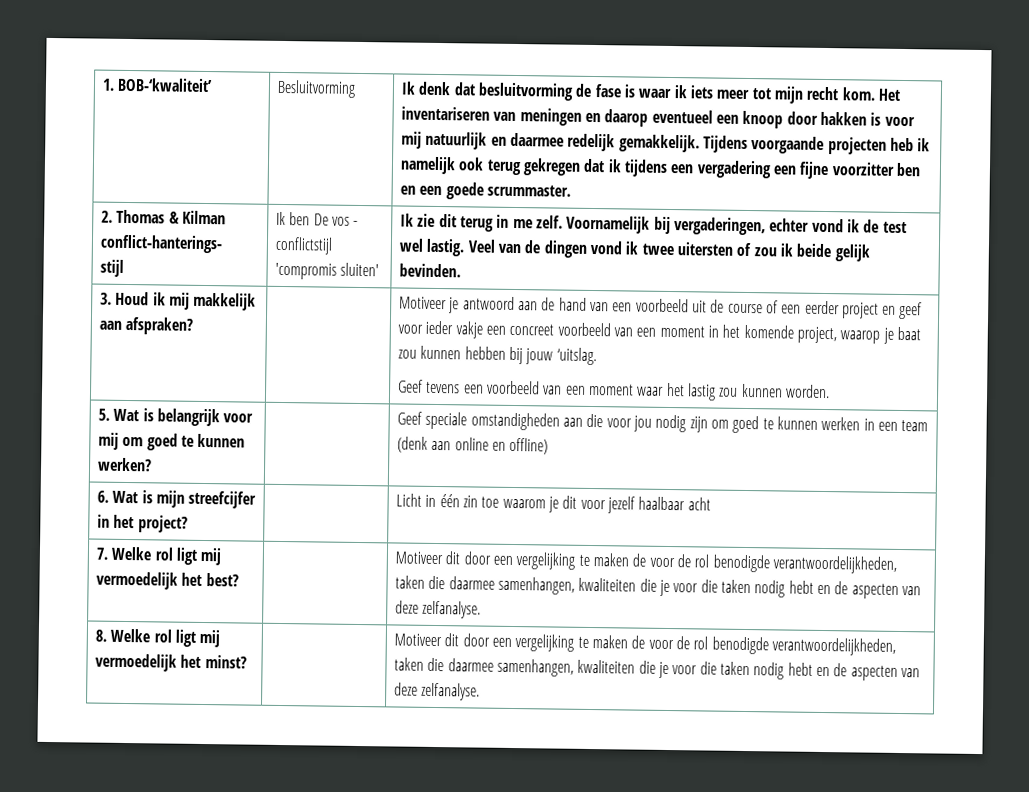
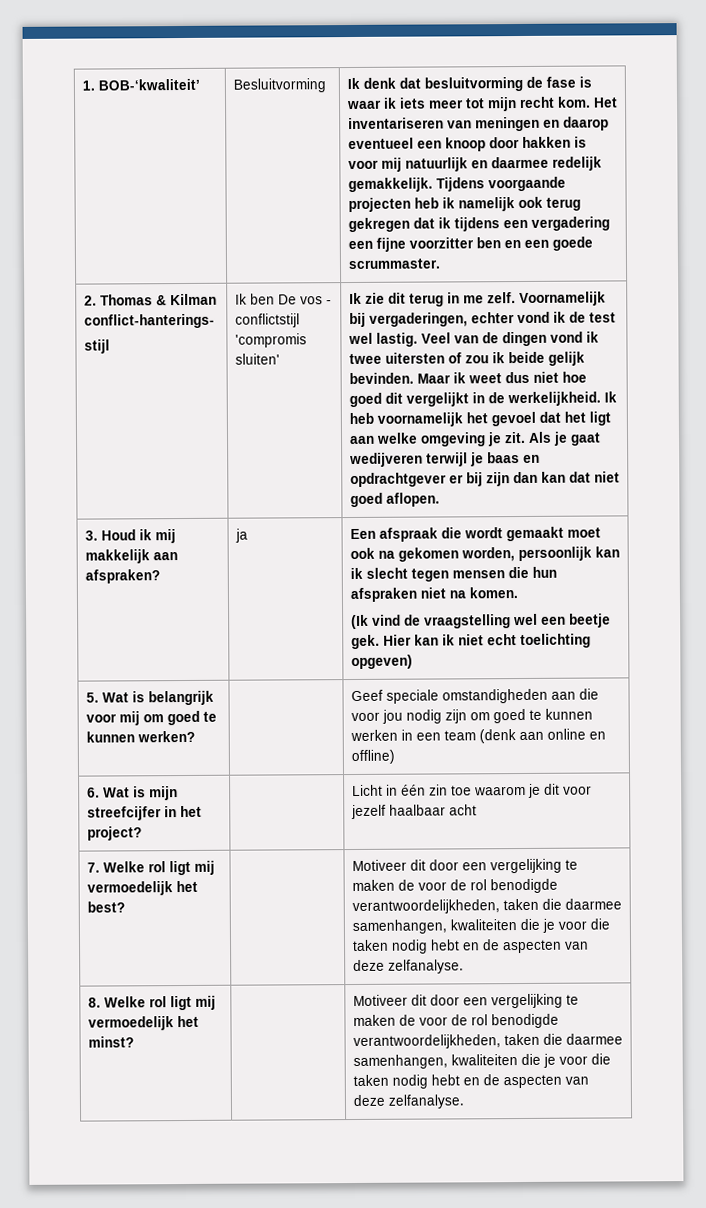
(462, 270) none -> [416,371,587,384] [348,391,617,408] [348,411,611,427] [349,431,601,447] [348,452,540,468] [349,471,620,488] [349,492,440,508] Maar ik weet dus niet hoe goed dit vergelijkt in de werkelijkheid. Ik heb voornamelijk het gevoel dat het ligt aan welke omgeving je zit. Als je gaat wedijveren terwijl je baas en opdrachtgever er bij zijn dan kan dat niet goed aflopen.
[399,296,923,320] [398,320,921,344] [398,345,597,366] [398,379,830,401] | Motiveer je antwoord aan de hand van een voorbeeld uit de course of een eerder project en geef voor ieder vakje een concreet voorbeeld van een moment in het komende project, waarop je baat zou kunnen hebben bij jouw ‘uitslag. // Geef tevens een voorbeeld van een moment waar het lastig zou kunnen worden. -> [234,528,248,543] [349,526,601,542] [349,546,620,562] [349,566,557,582] [349,587,518,603] [350,613,611,630] [350,633,591,650] [350,654,413,670] ja | Een afspraak die wordt gemaakt moet ook na gekomen worden, persoonlijk kan ik slecht tegen mensen die hun afspraken niet na komen. // (Ik vind de vraagstelling wel een beetje gek. Hier kan ik niet echt toelichting opgeven)

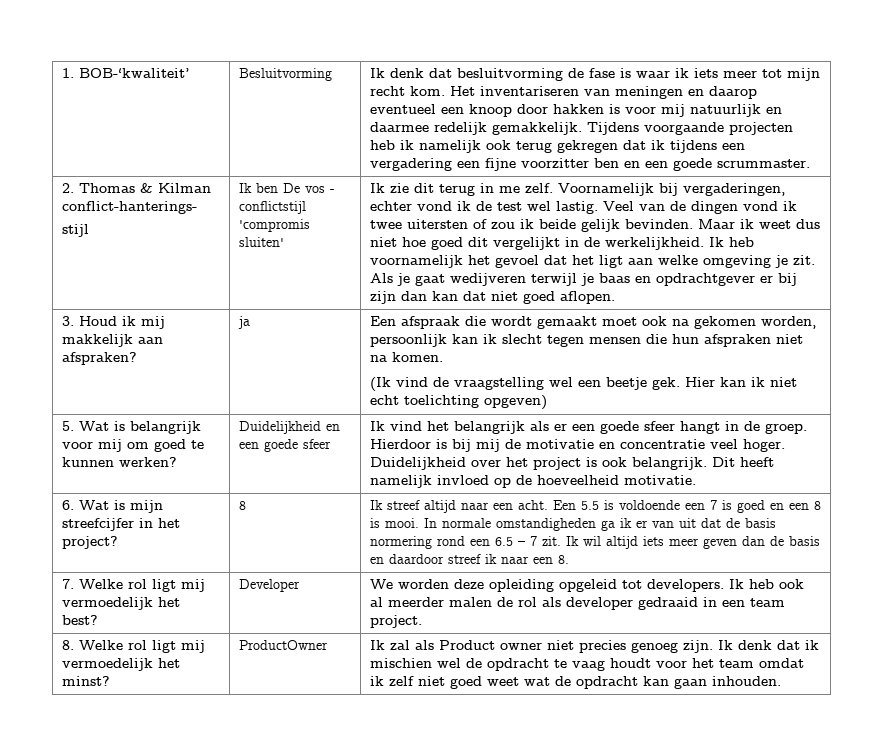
[350,688,599,704] [350,708,593,724] [349,728,606,744] [350,749,395,765] | Geef speciale omstandigheden aan die voor jou nodig zijn om goed te kunnen werken in een team (denk aan online en offline) -> [238,421,340,434] [238,439,331,452] [369,421,807,434] [369,439,785,452] [369,457,774,470] [369,475,696,488] Duidelijkheid en een goede sfeer | Ik vind het belangrijk als er een goede sfeer hangt in de groep. Hierdoor is bij mij de motivatie en concentratie veel hoger. Duidelijkheid over het project is ook belangrijk. Dit heeft namelijk invloed op de hoeveelheid motivatie.
[351,783,592,798] [350,804,477,820] | Licht in één zin toe waarom je dit voor jezelf haalbaar acht -> [238,501,246,510] [369,500,821,513] [369,518,776,531] [369,536,820,549] [369,554,569,564] 8 | Ik streef altijd naar een acht. Een 5.5 is voldoende een 7 is goed en een 8 is mooi. In normale omstandigheden ga ik er van uit dat de basis normering rond een 6.5 – 7 zit. Ik wil altijd iets meer geven dan de basis en daardoor streef ik naar een 8.
[351,858,578,874] [351,878,558,894] [351,898,622,915] [351,918,610,935] [351,939,589,954] [352,959,464,974] | Motiveer dit door een vergelijking te maken de voor de rol benodigde verantwoordelijkheden, taken die daarmee samenhangen, kwaliteiten die je voor die taken nodig hebt en de aspecten van deze zelfanalyse. -> [238,579,300,592] [369,579,804,592] [369,597,785,610] [369,615,422,628] Developer | We worden deze opleiding opgeleid tot developers. Ik heb ook al meerder malen de rol als developer gedraaid in een team project.
[352,993,579,1009] [352,1013,559,1029] [352,1033,623,1050] [352,1053,611,1070] [352,1074,589,1089] [352,1094,464,1109] | Motiveer dit door een vergelijking te maken de voor de rol benodigde verantwoordelijkheden, taken die daarmee samenhangen, kwaliteiten die je voor die taken nodig hebt en de aspecten van deze zelfanalyse. -> [238,640,328,650] [369,640,819,653] [369,658,804,671] [369,676,781,689] ProductOwner | Ik zal als Product owner niet precies genoeg zijn. Ik denk dat ik mischien wel de opdracht te vaag houdt voor het team omdat ik zelf niet goed weet wat de opdracht kan gaan inhouden.

